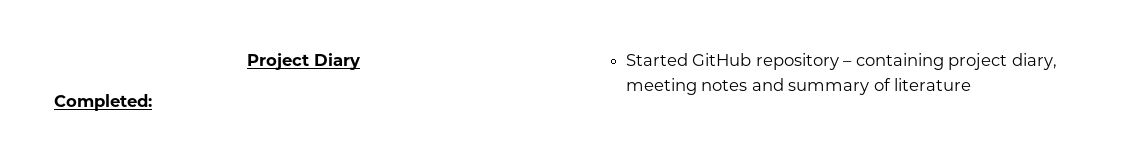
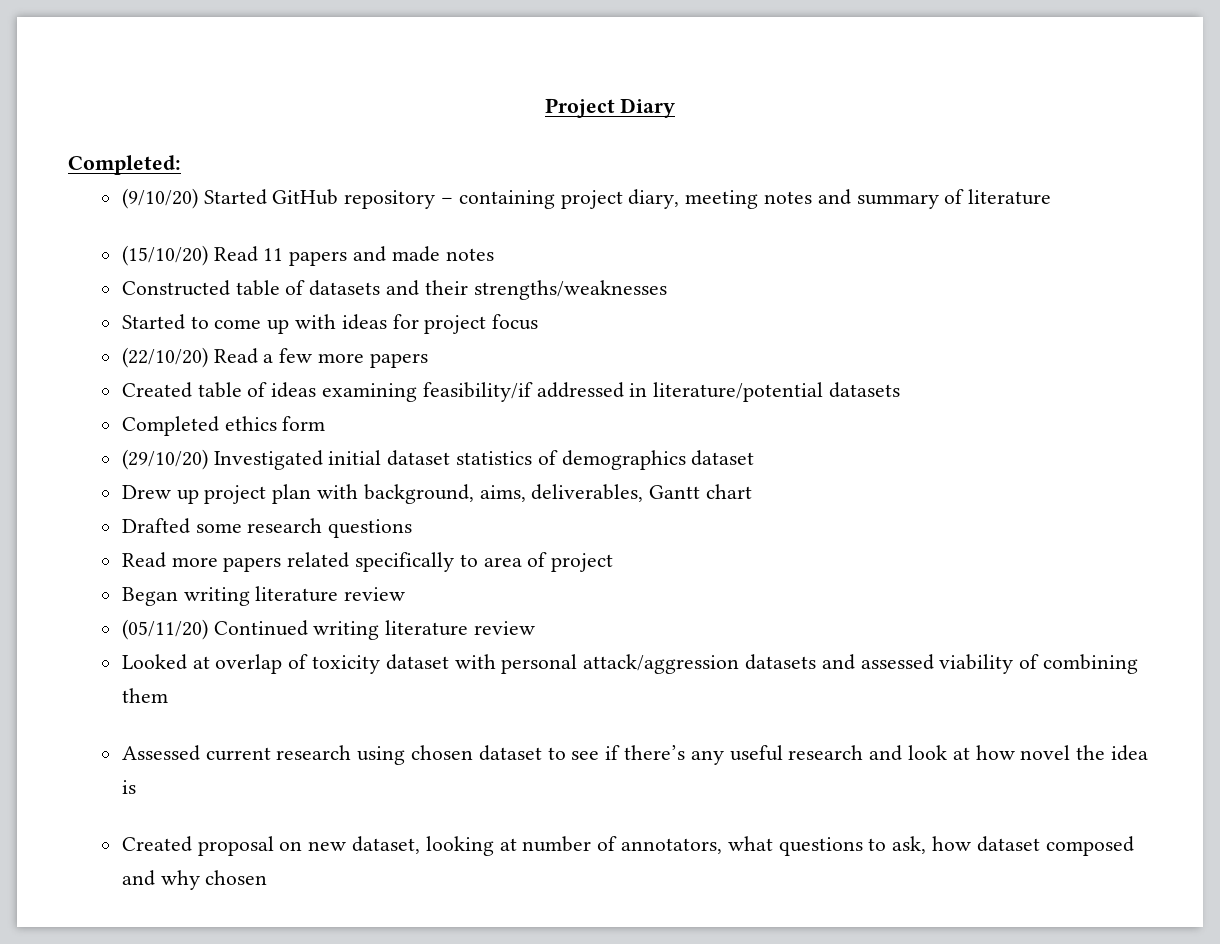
(152, 102) none -> [121,188,198,209] (9/10/20)
(972, 84) none -> [121,245,494,266] [121,280,667,300] [121,314,539,334] [121,347,428,368] [121,382,901,402] [121,416,326,436] [121,449,755,470] [121,484,753,504] [121,518,413,538] [121,552,614,572] [121,586,406,606] [121,619,536,640] [121,654,1139,674] [121,688,168,703] [121,745,1149,765] [121,780,136,794] [121,836,1134,856] [121,870,268,890] // (15/10/20) Read 11 papers and made notes // Constructed table of datasets and their strengths/weaknesses // Started to come up with ideas for project focus // (22/10/20) Read a few more papers // Created table of ideas examining feasibility/if addressed in literature/potential datasets // Completed ethics form // (29/10/20) Investigated initial dataset statistics of demographics dataset // Drew up project plan with background, aims, deliverables, Gantt chart // Drafted some research questions // Read more papers related specifically to area of project // Began writing literature review // (05/11/20) Continued writing literature review // Looked at overlap of toxicity dataset with personal attack/aggression datasets and assessed viability of combining them // Assessed current research using chosen dataset to see if there’s any useful research and look at how novel the idea is // Created proposal on new dataset, looking at number of annotators, what questions to ask, how dataset composed and why chosen

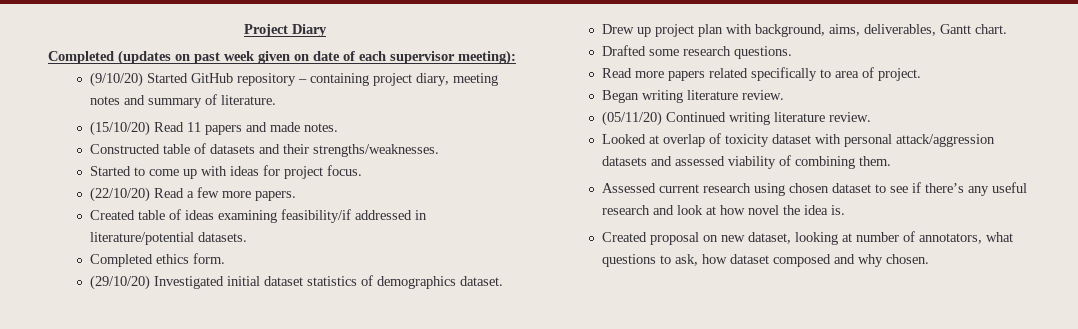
[68,155,181,175] Completed: -> [48,50,516,65] Completed (updates on past week given on date of each supervisor meeting):
[968,189,1052,205] literature -> [220,95,276,105] literature.
[445,248,494,261] notes -> [303,123,338,132] notes.
[473,280,667,300] strengths/weaknesses -> [312,144,439,157] strengths/weaknesses.
[492,314,539,330] focus -> [326,165,362,176] focus.
[369,353,428,368] papers -> [254,191,296,201] papers.
[829,382,901,398] datasets -> [197,232,247,242] datasets.
[282,416,326,431] form -> [192,253,225,264] form.
[691,450,755,466] dataset -> [459,276,503,286] dataset.
[706,484,753,499] chart -> [974,24,1007,34] chart.
[328,519,413,538] questions -> [733,46,792,59] questions.
[551,553,614,572] project -> [877,68,921,81] project.
[344,587,406,601] review -> [741,90,784,100] review.
[474,621,536,635] review -> [828,112,871,122] review.
[121,688,168,703] them -> [858,156,891,166] them.
[121,780,136,794] is -> [830,205,845,215] is.
[205,870,268,885] chosen -> [885,254,929,264] chosen.

